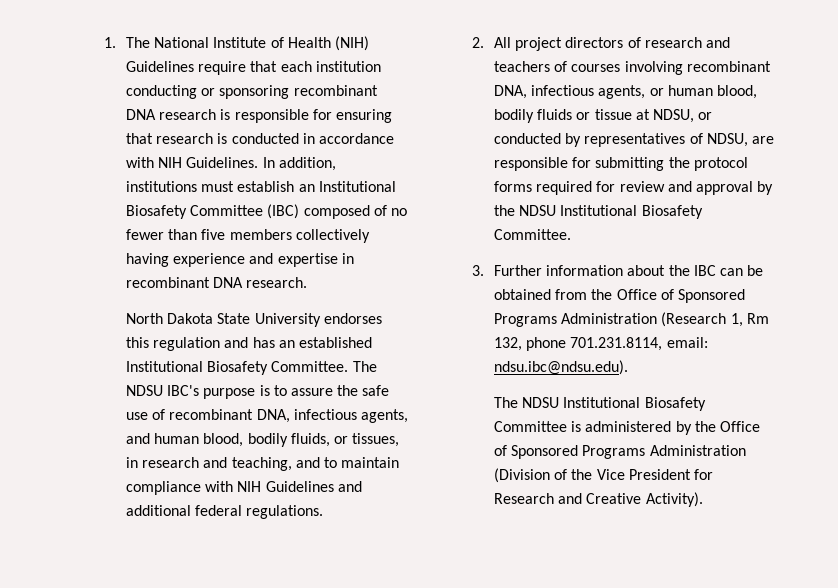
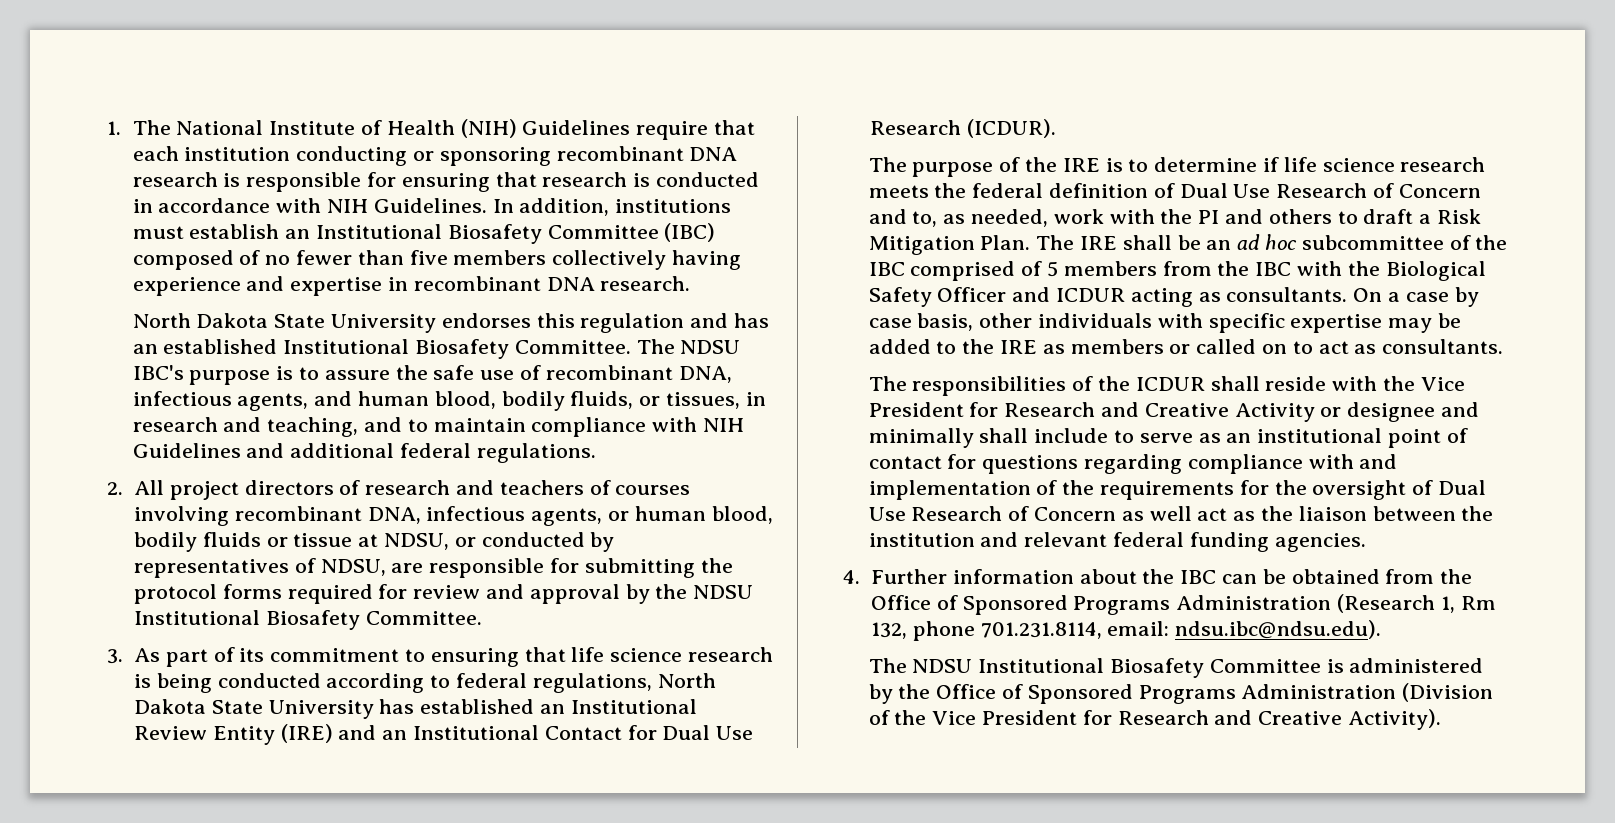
(485, 270) none -> [133,647,774,667] [133,673,716,693] [133,699,697,719] [133,724,754,745] [869,119,1056,138] [868,157,1486,177] [868,183,1481,198] [868,209,1481,227] [868,234,1508,255] [868,261,1486,281] [868,287,1479,307] [868,313,1461,333] [868,339,1504,354] [868,376,1465,396] [868,402,1479,422] [868,428,1468,448] [868,454,1398,474] [868,480,1486,500] [868,506,1494,521] [868,532,1366,552] [843,570,861,584] As part of its commitment to ensuring that life science research is being conducted according to federal regulations, North Dakota State University has established an Institutional Review Entity (IRE) and an Institutional Contact for Dual Use Research (ICDUR). // The purpose of the IRE is to determine if life science research meets the federal definition of Dual Use Research of Concern and to, as needed, work with the PI and others to draft a Risk Mitigation Plan. The IRE shall be an ad hoc subcommittee of the IBC comprised of 5 members from the IBC with the Biological Safety Officer and ICDUR acting as consultants. On a case by case basis, other individuals with specific expertise may be added to the IRE as members or called on to act as consultants. // The responsibilities of the ICDUR shall reside with the Vice President for Research and Creative Activity or designee and minimally shall include to serve as an institutional point of contact for questions regarding compliance with and implementation of the requirements for the oversight of Dual Use Research of Concern as well act as the liaison between the institution and relevant federal funding agencies. // 4.

